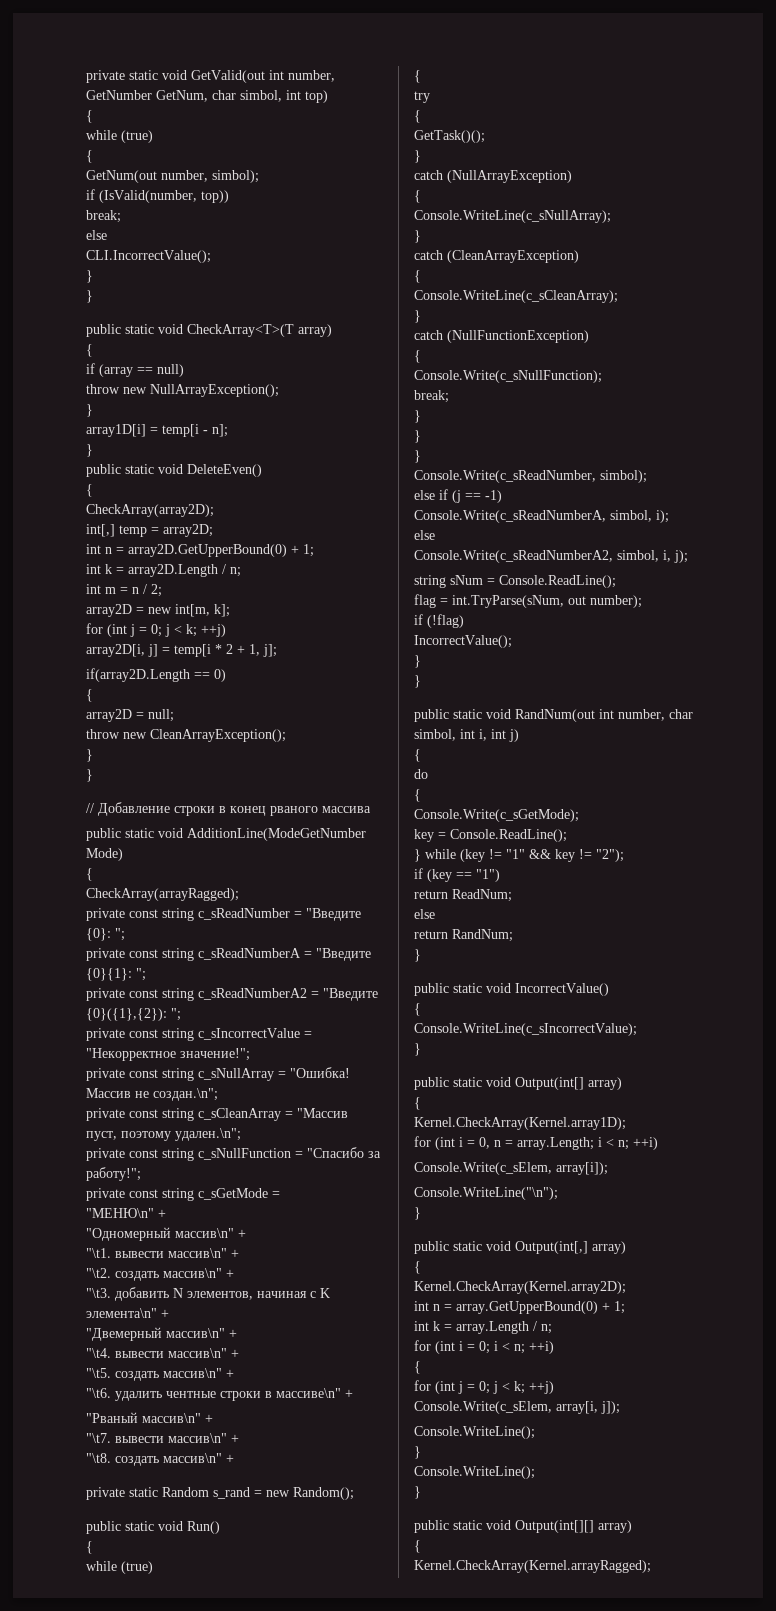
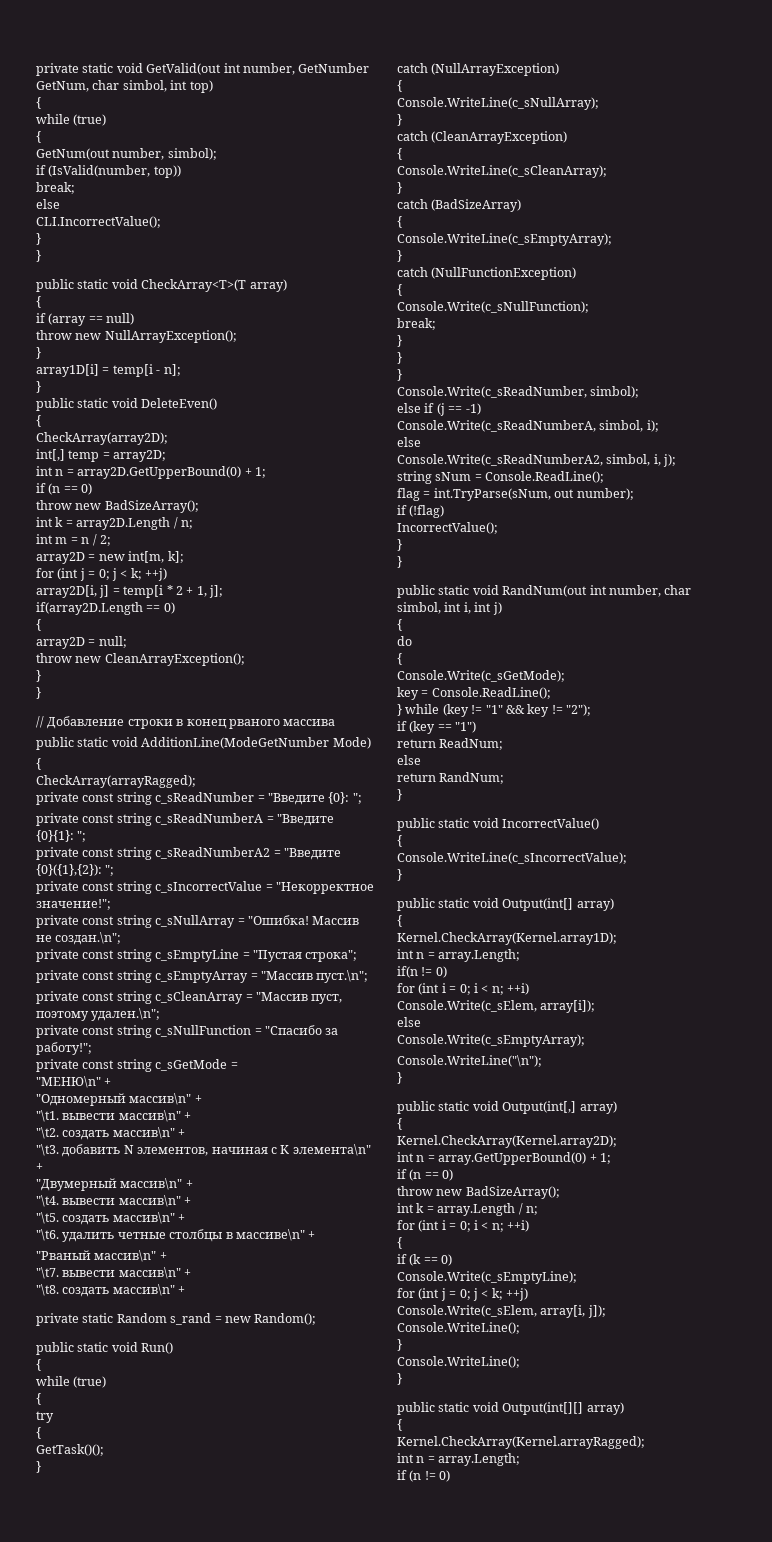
(314, 550) none -> [36,483,93,495] [36,500,199,513] // if (n == 0) // throw new BadSizeArray();
(218, 1094) none -> [36,949,358,962] [36,970,369,983] // private const string c_sEmptyLine = "Пустая строка"; // private const string c_sEmptyArray = "Массив пуст.\n";
[86,1327,162,1341] "Двемерный -> [36,1178,117,1191] "Двумерный
[166,1391,261,1401] чентные строки -> [117,1229,223,1242] четные столбцы
(421, 316) none -> [397,199,522,212] [397,216,402,228] [397,233,612,246] [397,250,402,262] // catch (BadSizeArray) // { // Console.WriteLine(c_sEmptyArray); // }
[414,1136,594,1150] // for (int i = 0, n = array.Length; -> [397,949,521,962] [397,966,447,978] [397,983,471,995] // int n = array.Length; // if(n != 0) // for (int i = 0;
(608, 1168) none -> [397,1017,421,1027] [397,1034,585,1047] // else // Console.Write(c_sEmptyArray);
(625, 1307) none -> [397,1169,454,1181] [397,1186,560,1199] // if (n == 0) // throw new BadSizeArray();
(421, 1367) none -> [397,1254,453,1266] [397,1271,577,1284] // if (k == 0) // Console.Write(c_sEmptyLine);
(651, 1566) none -> [397,1453,521,1466] [397,1470,451,1482] // int n = array.Length; // if (n != 0)

